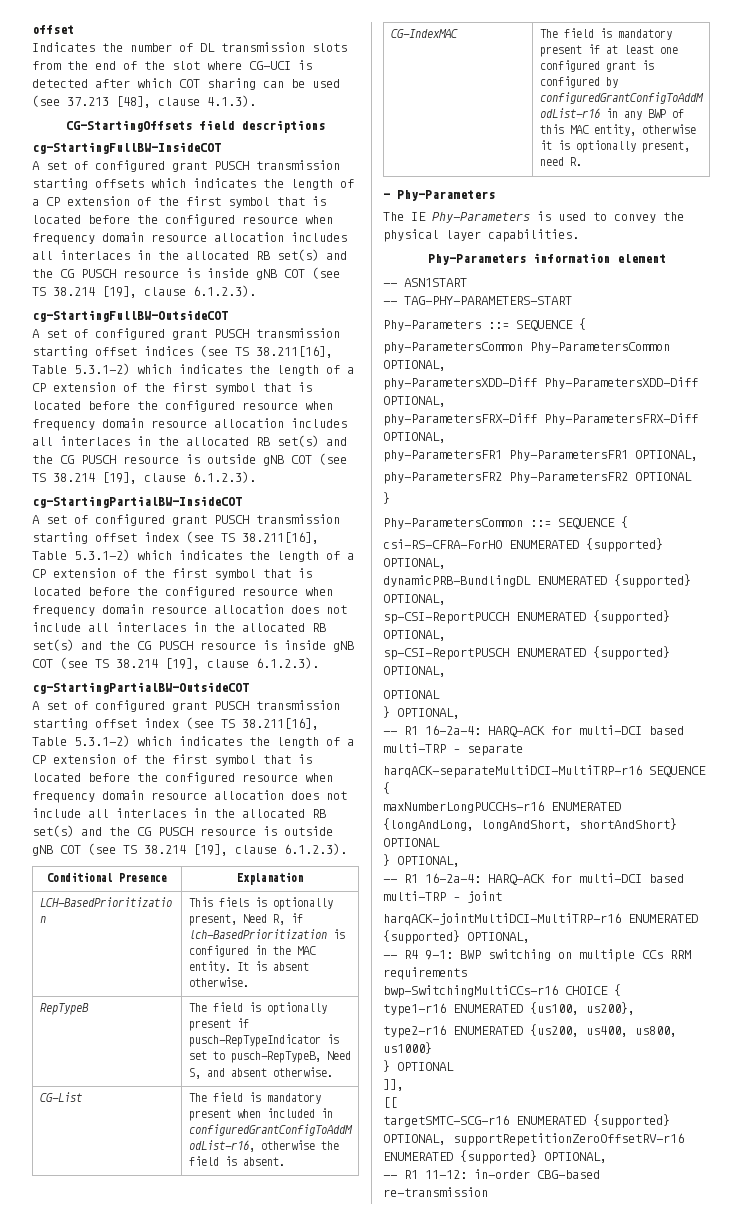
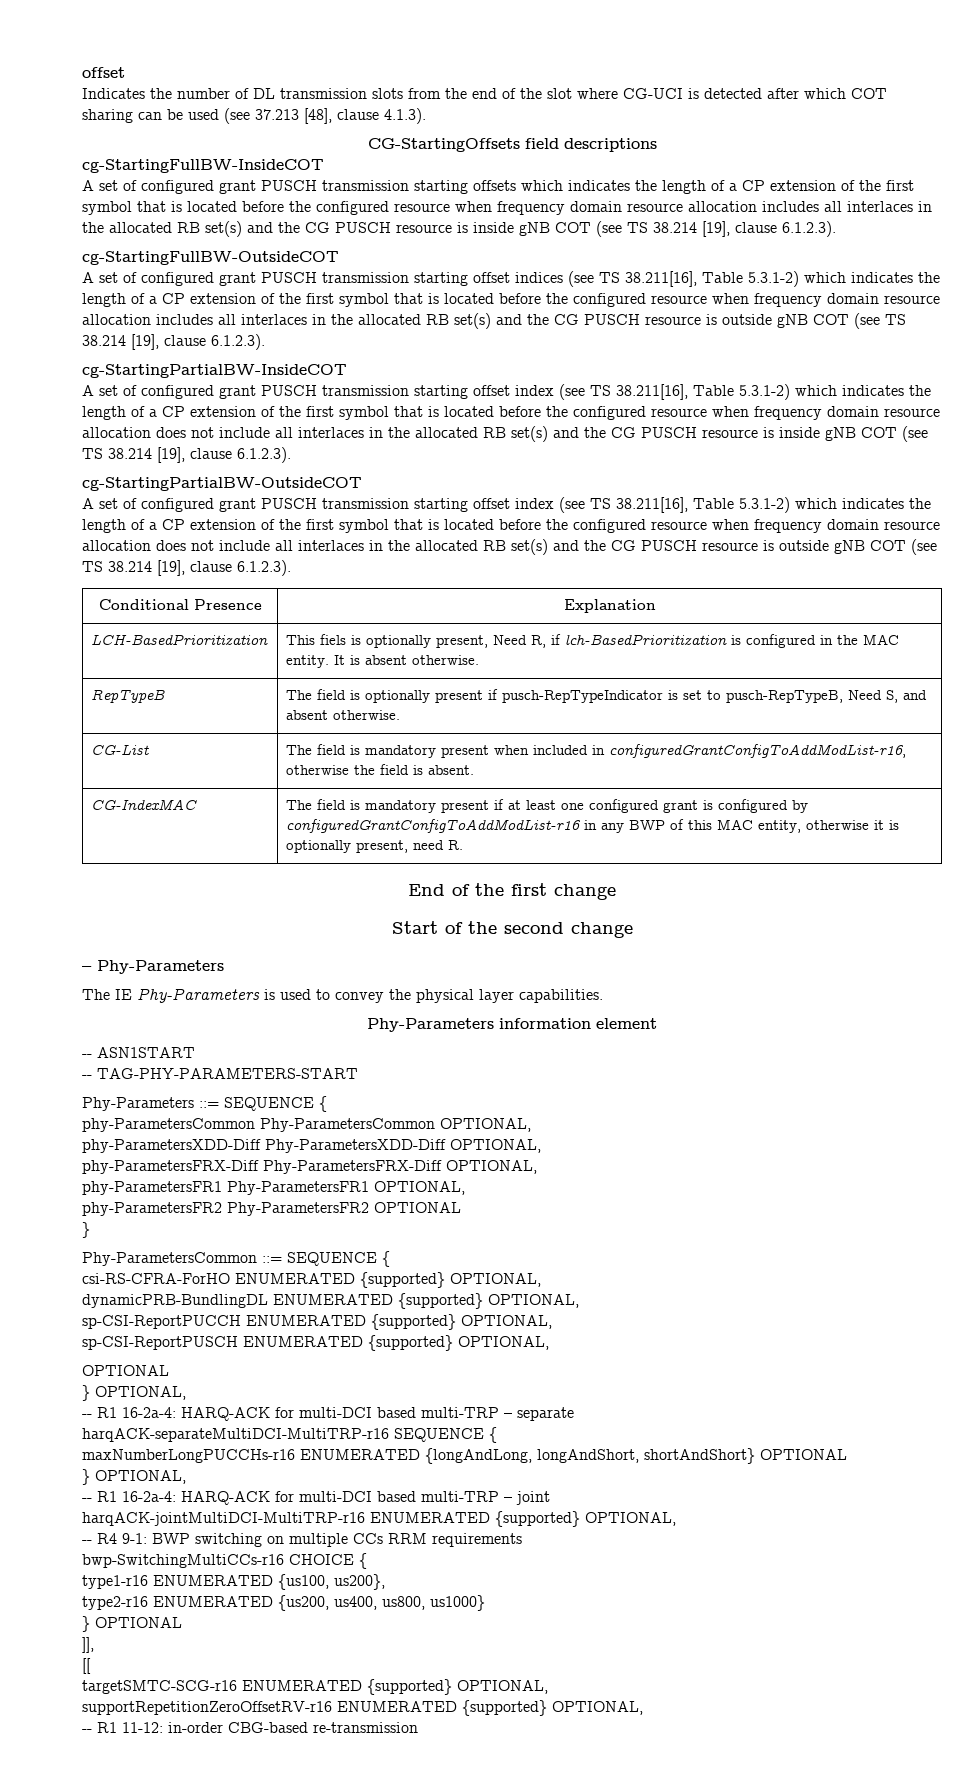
(582, 161) none -> [408,883,616,900] [391,921,633,938] // End of the first change // Start of the second change
(446, 1139) none -> (548, 1687) //

